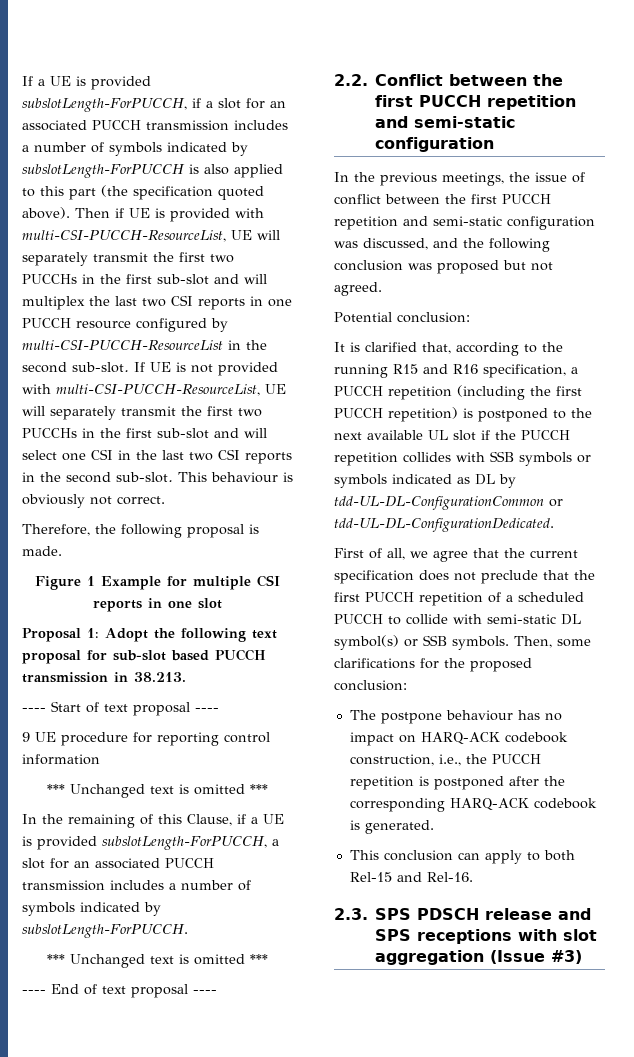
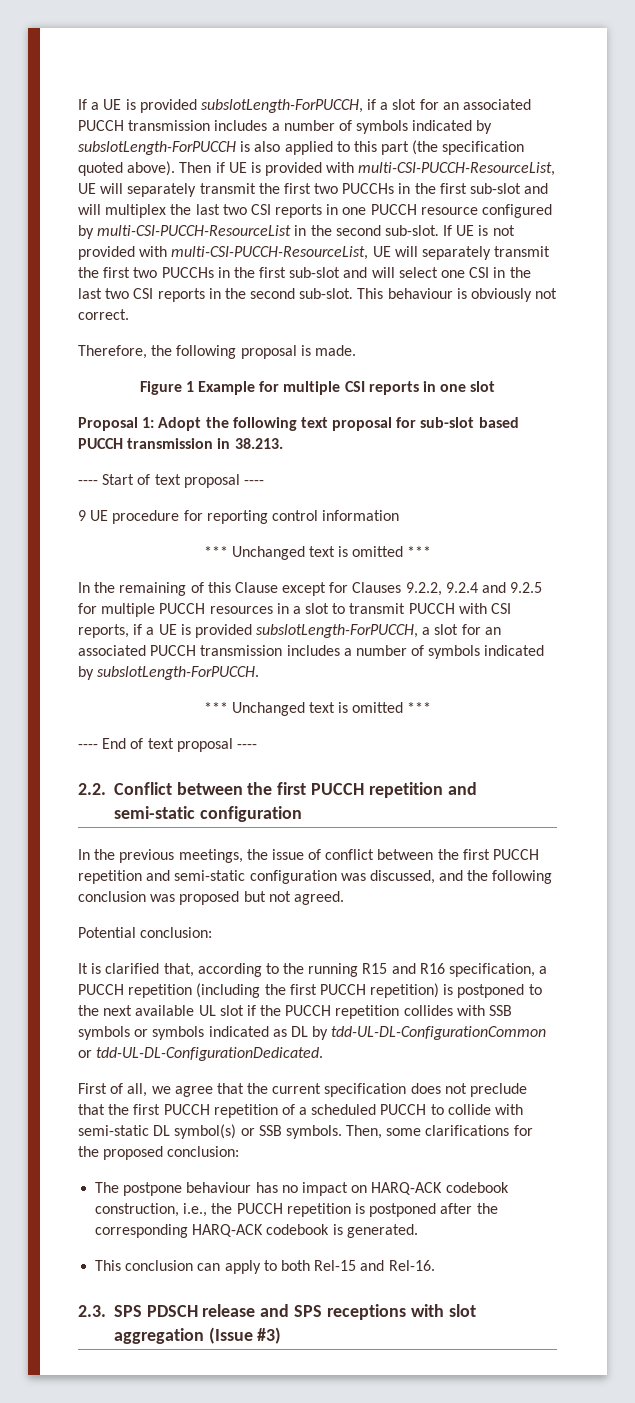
[187,814,232,826] Clause, -> [234,582,543,596] [78,603,512,617] [78,624,129,638] Clause except for Clauses 9.2.2, 9.2.4 and 9.2.5 for multiple PUCCH resources in a slot to transmit PUCCH with CSI reports,

